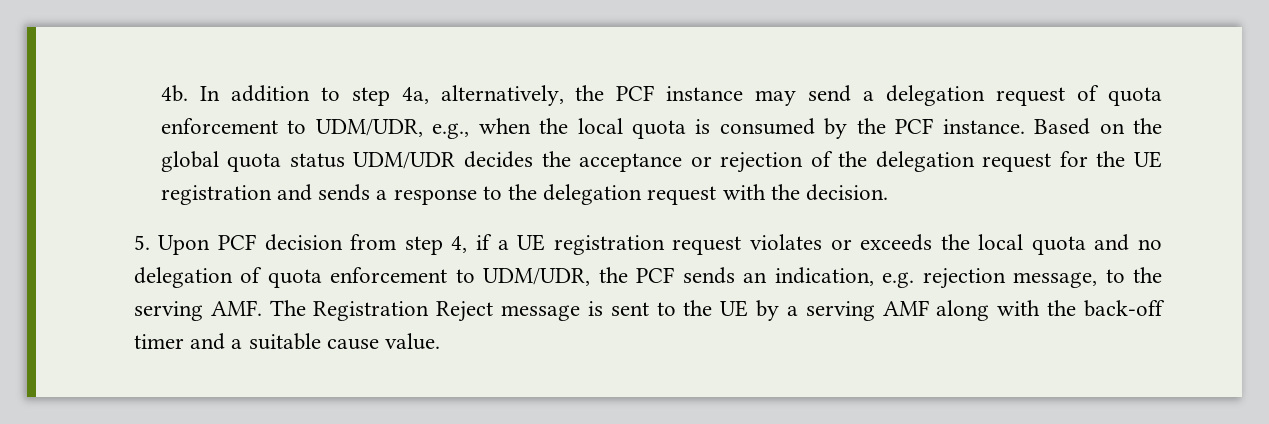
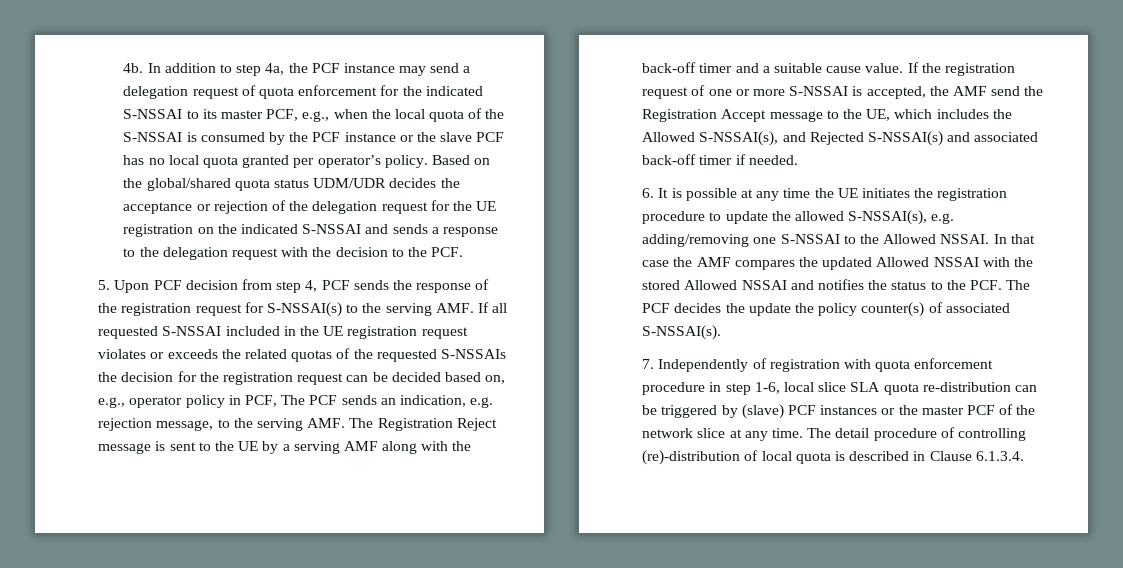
[440,85,564,106] alternatively, -> (285, 69) none
[287,119,423,137] to UDM/UDR, -> [380,85,483,96] [123,109,299,121] for the indicated S-NSSAI to its master PCF,
(686, 129) none -> [468,108,505,119] [123,132,183,142] of the S-NSSAI
[942,119,1025,134] instance. -> [344,132,505,142] [123,155,428,168] instance or the slave PCF has no local quota granted per operator’s policy.
[160,151,219,172] global -> [146,178,231,191] global/shared
(272, 195) none -> [197,224,362,234] on the indicated S-NSSAI
[806,184,889,201] decision. -> [335,247,464,257] decision to the PCF.
[475,234,509,250] if a -> [321,279,490,293] [98,302,508,317] [98,326,319,339] PCF sends the response of the registration request for S-NSSAI(s) to the serving AMF. If all requested S-NSSAI included in the
[978,234,1163,255] [133,267,628,288] local quota and no delegation of quota enforcement to UDM/UDR, the -> [244,348,506,362] [98,371,506,385] [98,395,306,408] related quotas of the requested S-NSSAIs the decision for the registration request can be decided based on, e.g., operator policy in PCF, The
(440, 341) none -> [907,62,1015,76] [642,85,1044,99] [642,109,1012,122] [642,131,1039,146] [642,154,798,165] [642,188,1008,201] [642,210,955,225] [642,234,1035,247] [642,257,1033,270] [642,279,1031,290] [642,302,1010,317] [642,325,722,340] [642,358,994,372] [642,382,1037,395] [642,404,1036,419] [642,427,1026,441] [642,450,1024,465] If the registration request of one or more S-NSSAI is accepted, the AMF send the Registration Accept message to the UE, which includes the Allowed S-NSSAI(s), and Rejected S-NSSAI(s) and associated back-off timer if needed. // 6. It is possible at any time the UE initiates the registration procedure to update the allowed S-NSSAI(s), e.g. adding/removing one S-NSSAI to the Allowed NSSAI. In that case the AMF compares the updated Allowed NSSAI with the stored Allowed NSSAI and notifies the status to the PCF. The PCF decides the update the policy counter(s) of associated S-NSSAI(s). // 7. Independently of registration with quota enforcement procedure in step 1-6, local slice SLA quota re-distribution can be triggered by (slave) PCF instances or the master PCF of the network slice at any time. The detail procedure of controlling (re)-distribution of local quota is described in Clause 6.1.3.4.

